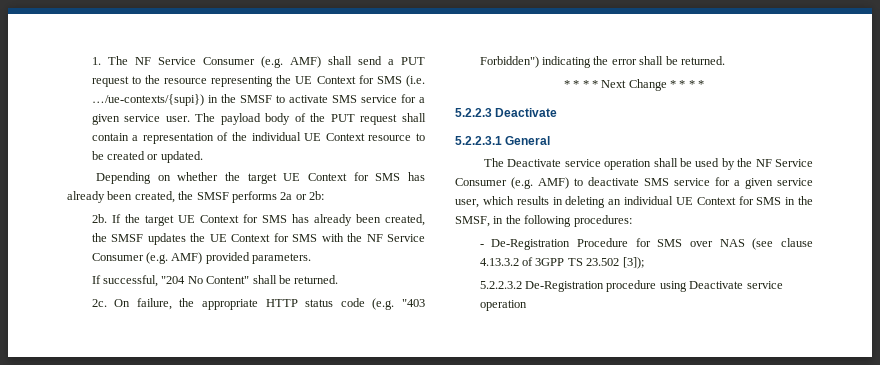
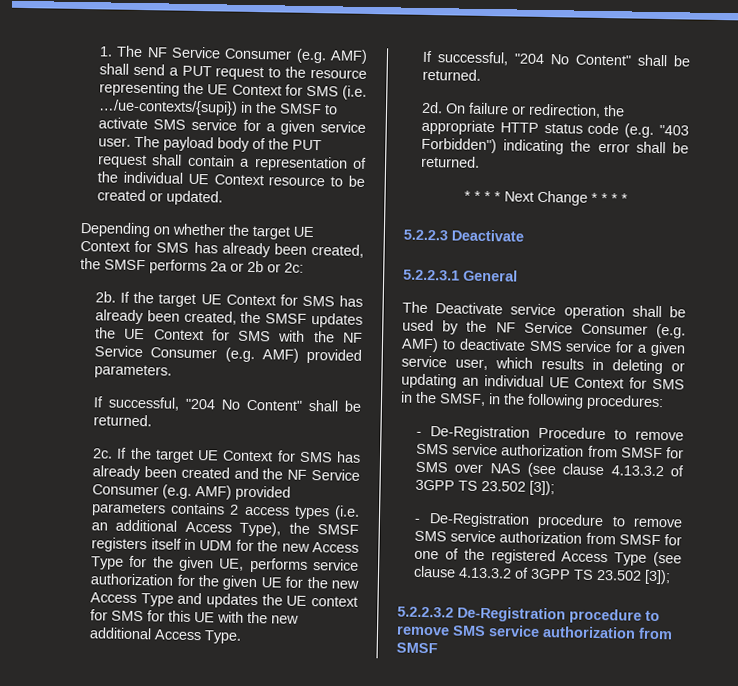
[309,191,324,200] 2b: -> [247,260,304,273] 2b or 2c:
[114,298,172,310] On failure, -> [116,447,361,463] [92,465,361,481] [92,484,292,501] [91,502,360,520] [91,519,359,537] [91,537,360,553] [91,555,359,573] [90,573,360,591] [90,592,358,609] [90,609,300,624] [89,627,243,644] [422,50,691,67] [422,68,482,81] [421,101,602,118] If the target UE Context for SMS has already been created and the NF Service Consumer (e.g. AMF) provided parameters contains 2 access types (i.e. an additional Access Type), the SMSF registers itself in UDM for the new Access Type for the given UE, performs service authorization for the given UE for the new Access Type and updates the UE context for SMS for this UE with the new additional Access Type. // If successful, "204 No Content" shall be returned. // 2d. On failure or redirection,
(606, 202) none -> [671,362,685,372] [401,373,457,389] or updating
(628, 242) none -> [614,429,684,441] [416,443,663,459] to remove SMS service authorization from SMSF
[479,280,783,292] [479,300,527,311] 5.2.2.3.2 De-Registration procedure using Deactivate service operation -> [414,512,683,530] [414,530,682,546] [414,548,682,567] [413,565,672,585] [397,606,660,624] [396,625,673,640] [396,642,438,654] - De-Registration procedure to remove SMS service authorization from SMSF for one of the registered Access Type (see clause 4.13.3.2 of 3GPP TS 23.502 [3]); // 5.2.2.3.2 De-Registration procedure to remove SMS service authorization from SMSF

